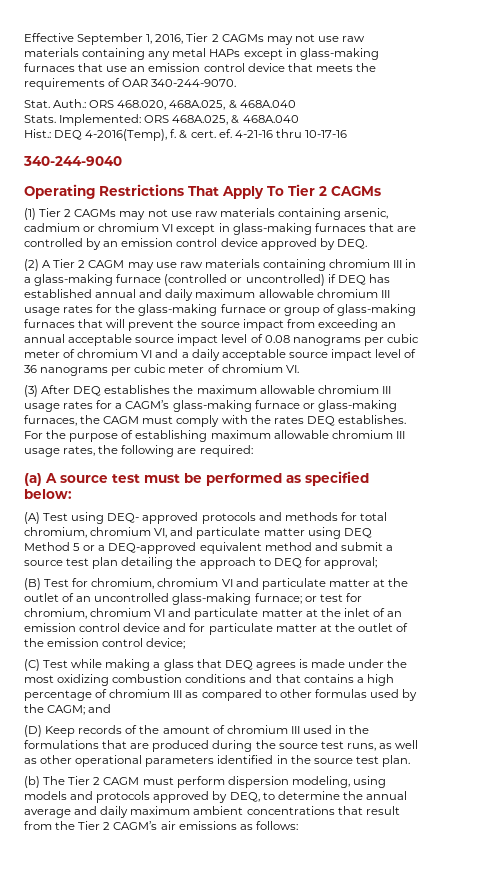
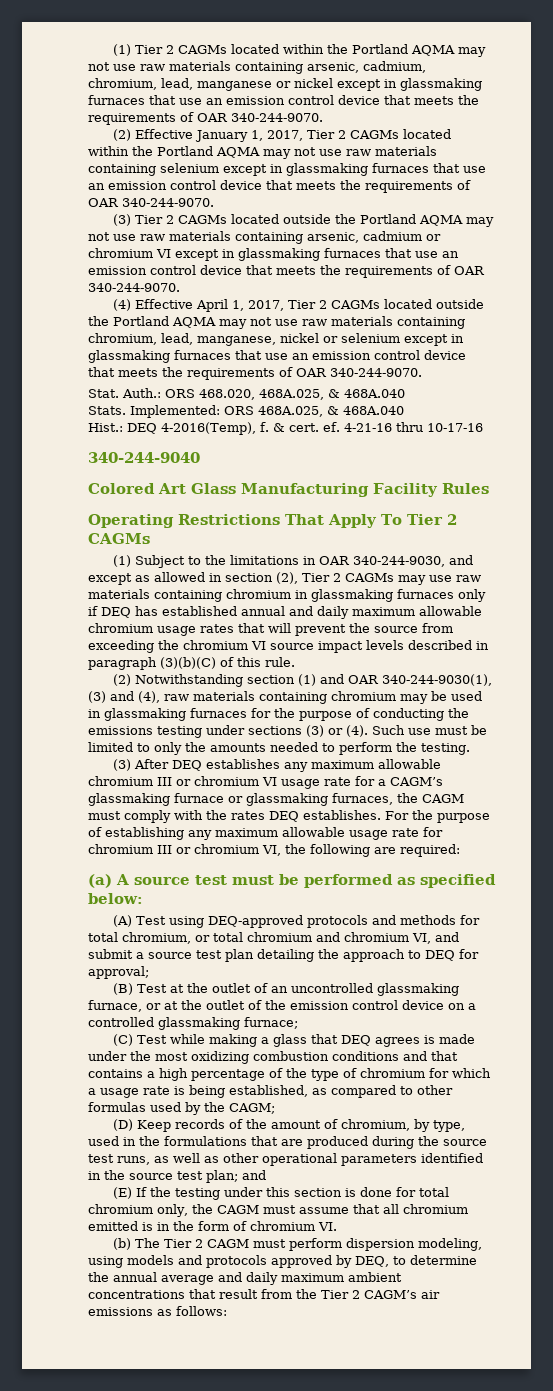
[24,33,366,45] [24,48,379,60] Effective September 1, 2016, Tier 2 CAGMs may not use raw materials containing any metal HAPs except in glass-making -> [113,44,487,57] [88,61,426,74] [88,78,482,91] [88,95,479,105] [88,112,323,125] [113,129,452,142] [88,146,437,159] [88,163,486,176] [88,180,471,193] [88,198,214,207] [113,214,495,227] [88,231,441,244] [88,248,459,261] [88,265,485,278] [88,283,180,292] [113,299,485,312] [88,316,465,329] [88,333,464,346] [88,350,170,363] (1) Tier 2 CAGMs located within the Portland AQMA may not use raw materials containing arsenic, cadmium, chromium, lead, manganese or nickel except in glassmaking furnaces that use an emission control device that meets the requirements of OAR 340-244-9070. // (2) Effective January 1, 2017, Tier 2 CAGMs located within the Portland AQMA may not use raw materials containing selenium except in glassmaking furnaces that use an emission control device that meets the requirements of OAR 340-244-9070. // (3) Tier 2 CAGMs located outside the Portland AQMA may not use raw materials containing arsenic, cadmium or chromium VI except in glassmaking furnaces that use an emission control device that meets the requirements of OAR 340-244-9070. // (4) Effective April 1, 2017, Tier 2 CAGMs located outside the Portland AQMA may not use raw materials containing chromium, lead, manganese, nickel or selenium except in glassmaking
(122, 161) none -> [88,483,489,497] // Colored Art Glass Manufacturing Facility Rules
[39,208,389,220] [24,223,416,235] [24,238,367,250] [24,259,125,271] Tier 2 CAGMs may not use raw materials containing arsenic, cadmium or chromium VI except in glass-making furnaces that are controlled by an emission control device approved by DEQ. // (2) A Tier 2 CAGM -> [135,555,474,568] [88,572,394,585] Subject to the limitations in OAR 340-244-9030, and except as allowed in section (2), Tier 2 CAGMs
[393,259,417,268] [24,274,325,286] III in a glass-making furnace (controlled or uncontrolled) -> [295,589,486,602] in glassmaking furnaces only
[380,290,390,298] [24,304,416,316] [24,319,75,328] III usage rates for the glass-making furnace or group of glass-making furnaces -> [157,624,234,636] usage rates
[242,319,284,331] impact -> (418, 629) none
[380,322,396,328] [24,334,419,346] [24,349,417,361] [24,364,299,376] an annual acceptable source impact level of 0.08 nanograms per cubic meter of chromium VI and a daily acceptable source impact level of 36 nanograms per cubic meter of chromium VI. -> [158,640,489,653] [88,657,295,670] [113,674,493,687] [88,691,482,704] [88,708,469,721] [88,725,487,738] [88,742,470,755] the chromium VI source impact levels described in paragraph (3)(b)(C) of this rule. // (2) Notwithstanding section (1) and OAR 340-244-9030(1), (3) and (4), raw materials containing chromium may be used in glassmaking furnaces for the purpose of conducting the emissions testing under sections (3) or (4). Such use must be limited to only the amounts needed to perform the testing.
[173,385,391,394] [24,401,94,412] the maximum allowable chromium III usage rates -> [284,759,442,772] [88,776,351,789] any maximum allowable chromium III or chromium VI usage rate
[172,400,397,412] glass-making furnace or glass-making -> [88,793,328,806] glassmaking furnace or glassmaking
[210,430,405,439] [24,446,96,457] maximum allowable chromium III usage rates, -> [188,827,443,840] [88,844,281,856] any maximum allowable usage rate for chromium III or chromium VI,
[107,512,199,524] DEQ- approved -> [208,915,304,928] DEQ-approved
[90,527,372,539] [24,542,312,554] chromium VI, and particulate matter using DEQ Method 5 or a DEQ-approved equivalent method -> [195,932,431,944] or total chromium and chromium VI,
[72,578,370,590] for chromium, chromium VI and particulate matter -> (168, 988) none
[172,593,362,605] [24,608,403,620] [24,623,317,635] glass-making furnace; or test for chromium, chromium VI and particulate matter at the inlet of an emission control device and for particulate matter -> [377,983,460,996] [88,1000,161,1012] glassmaking furnace, or
[146,638,186,649] device; -> [402,1000,476,1010] [88,1017,298,1030] device on a controlled glassmaking furnace;
[109,689,183,698] chromium III -> [286,1068,491,1081] [88,1085,308,1098] the type of chromium for which a usage rate is being established,
[88,704,112,713] and -> (275, 1108) none
[226,725,300,734] chromium III -> [341,1119,466,1132] chromium, by type,
[381,755,410,767] plan. -> [206,1170,266,1183] [113,1187,450,1200] [88,1204,468,1217] [88,1221,337,1231] plan; and // (E) If the testing under this section is done for total chromium only, the CAGM must assume that all chromium emitted is in the form of chromium VI.

